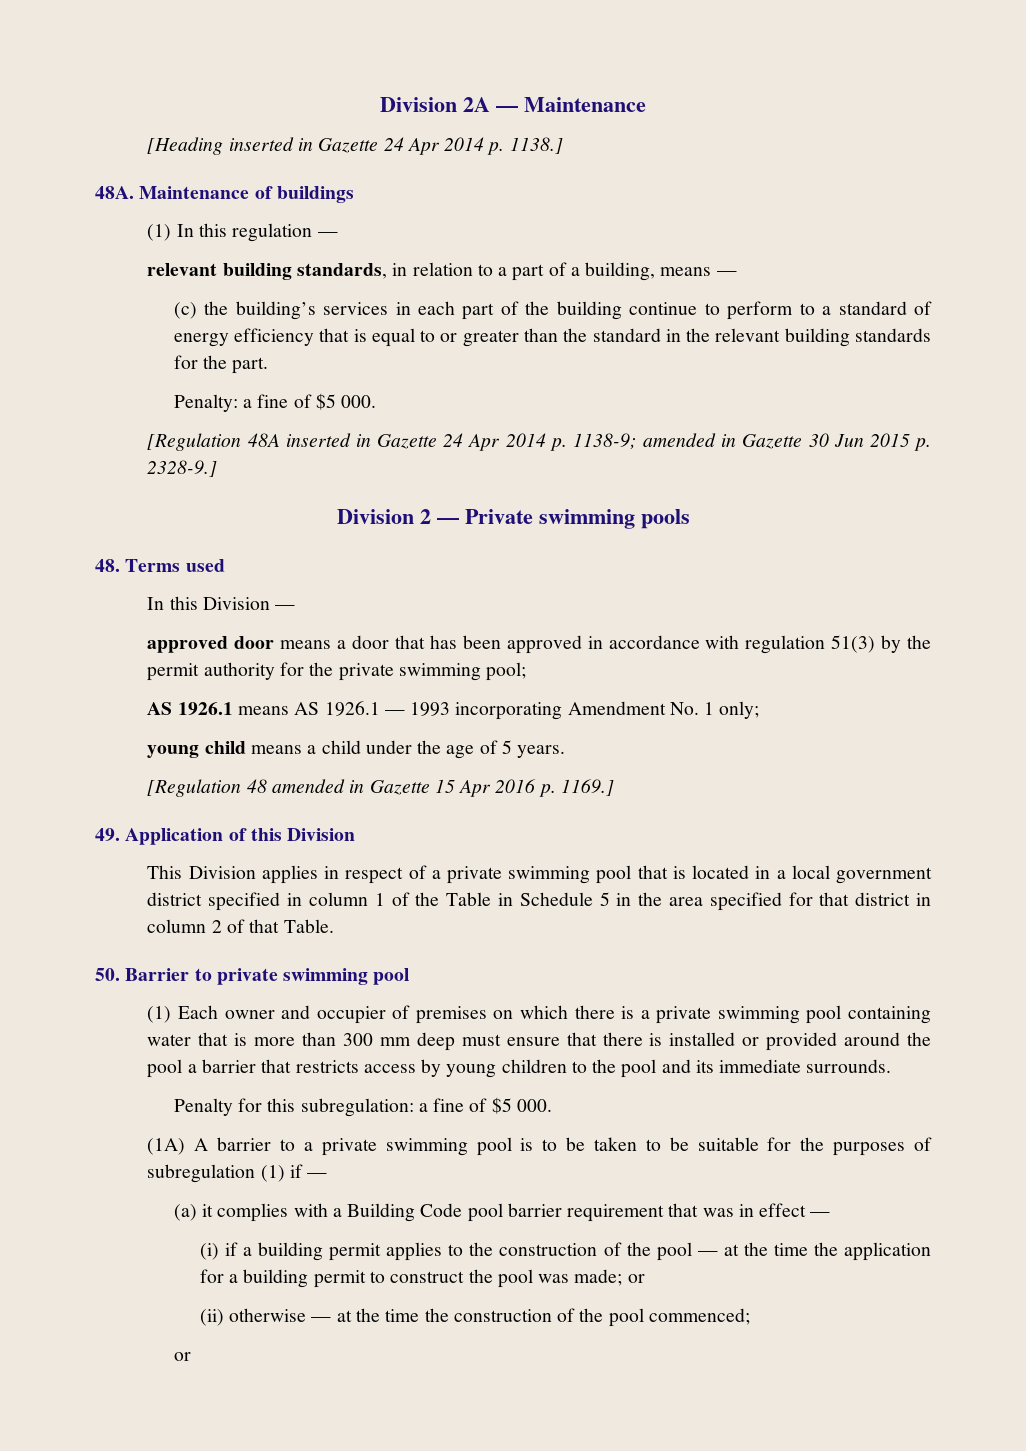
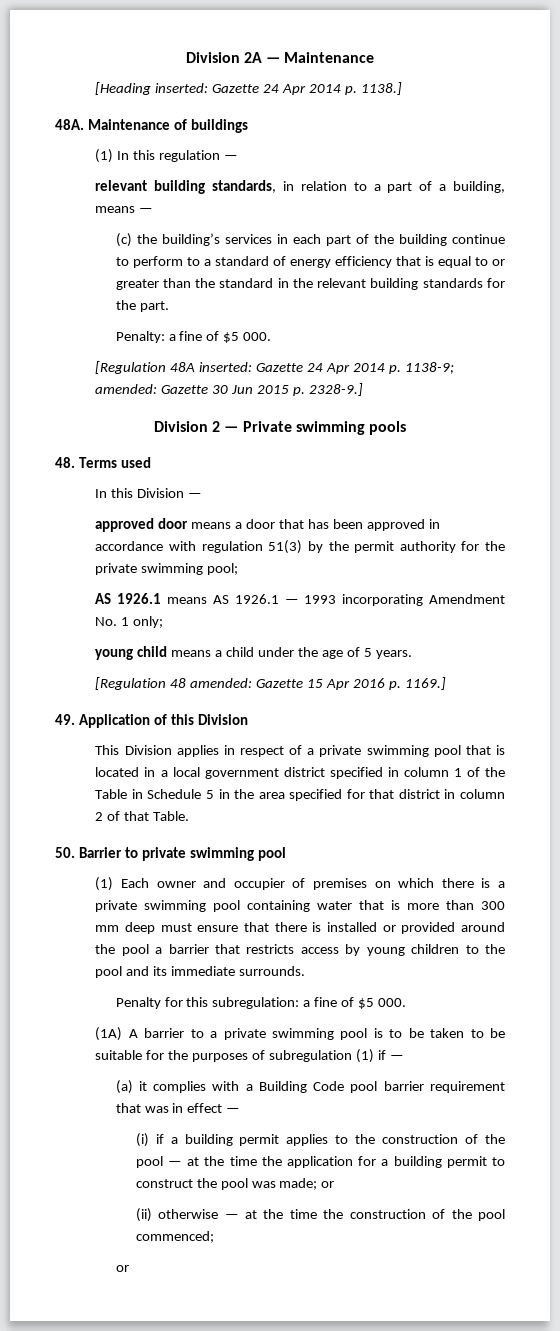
[228,137,314,151] inserted in -> [155,83,209,93] inserted:
[285,433,371,447] inserted in -> [199,362,253,372] inserted:
[643,433,737,447] amended in -> [95,384,158,394] amended:
[272,779,365,793] amended in -> [190,678,253,688] amended:

